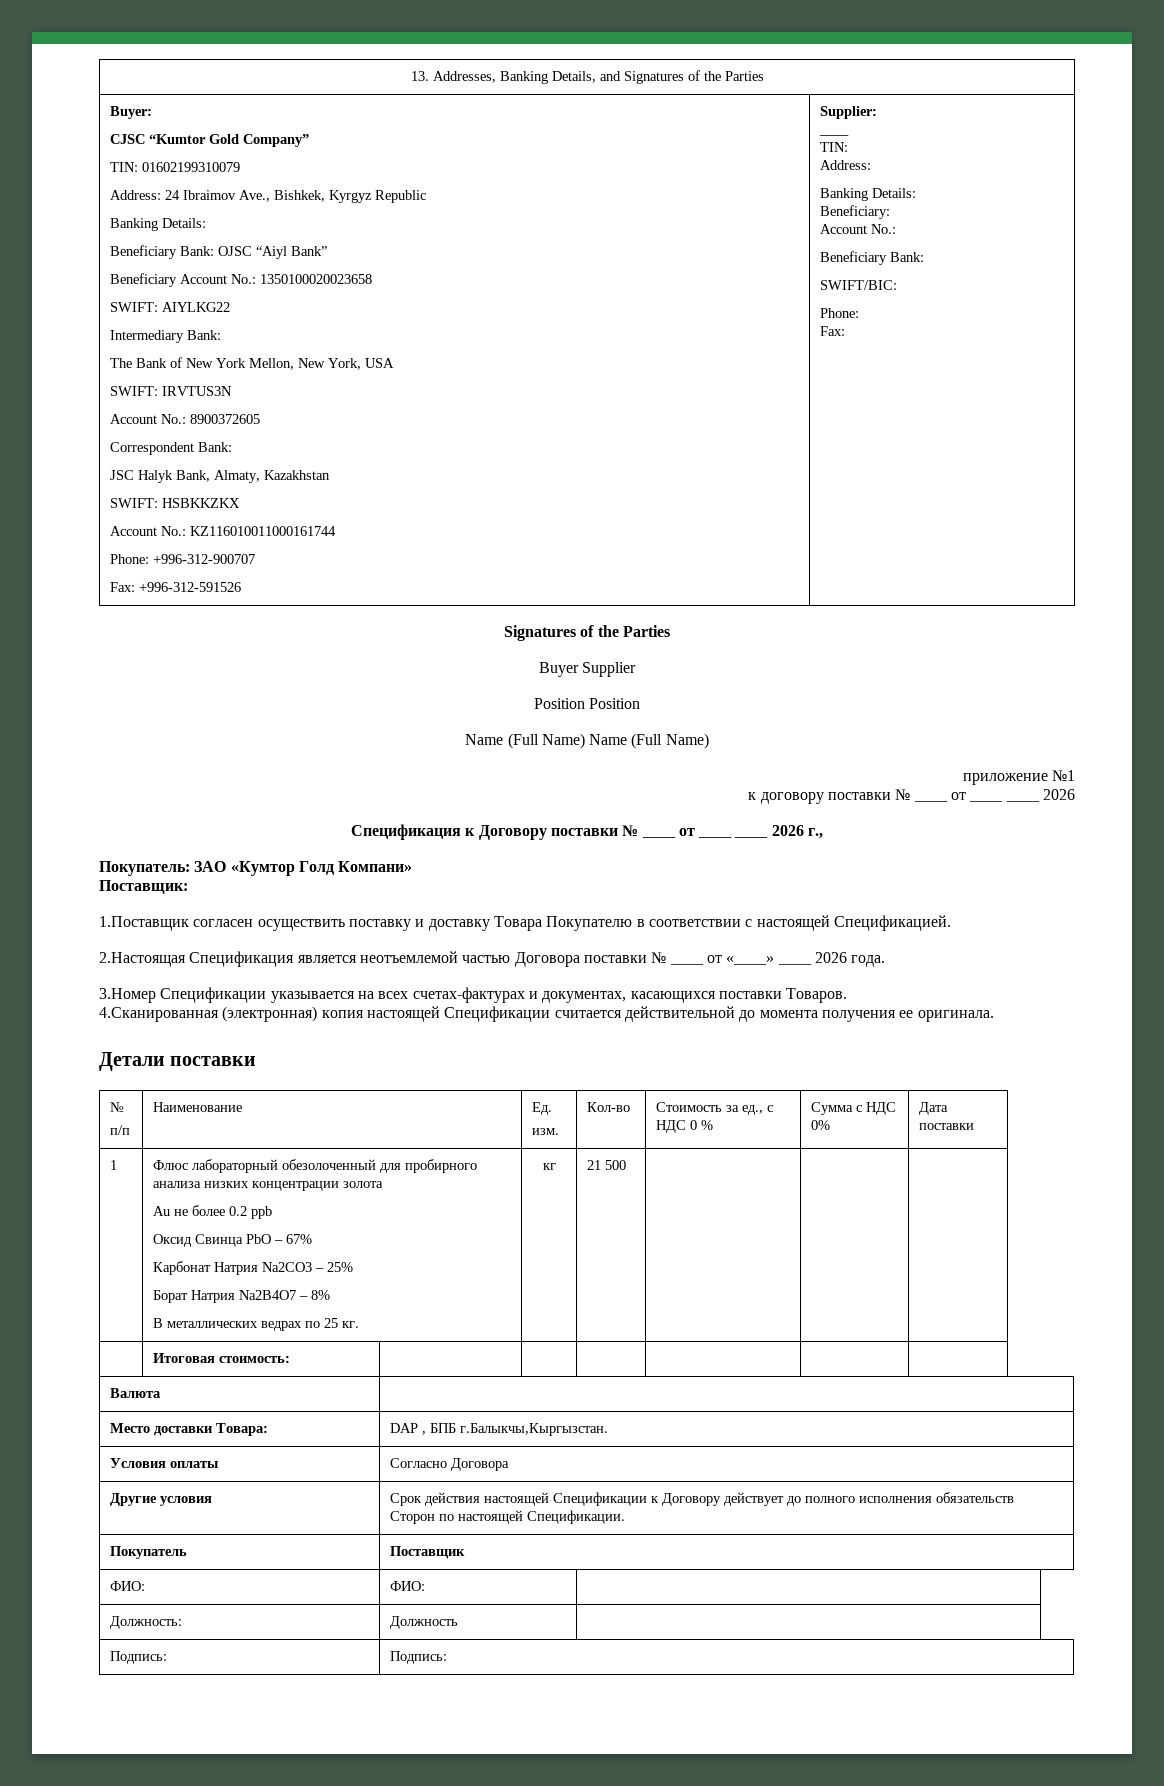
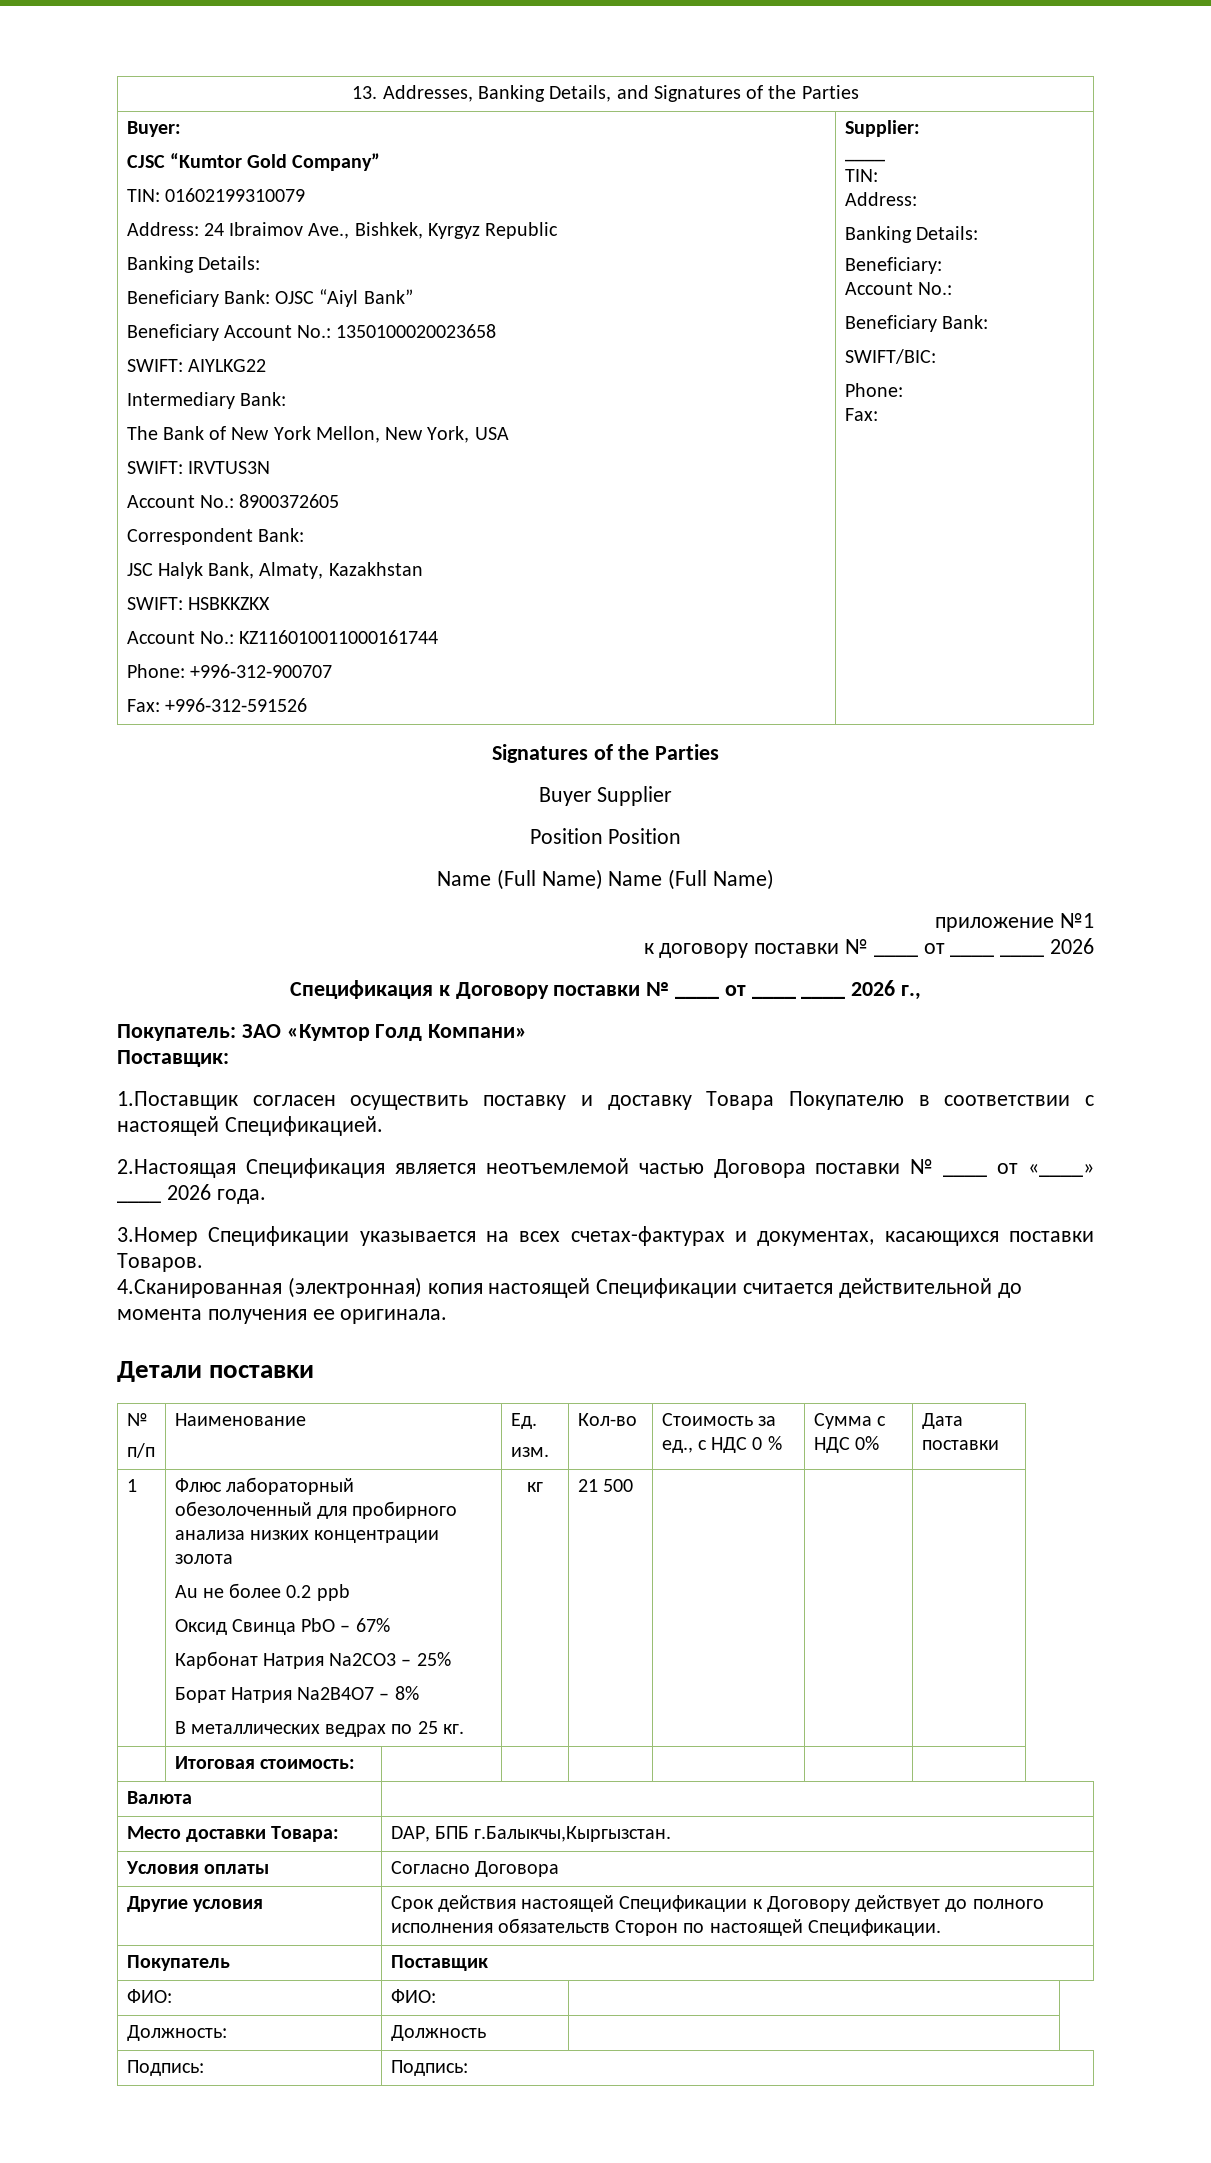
[390,1423,427,1435] DAP , -> [390,1826,430,1842] DAP,

